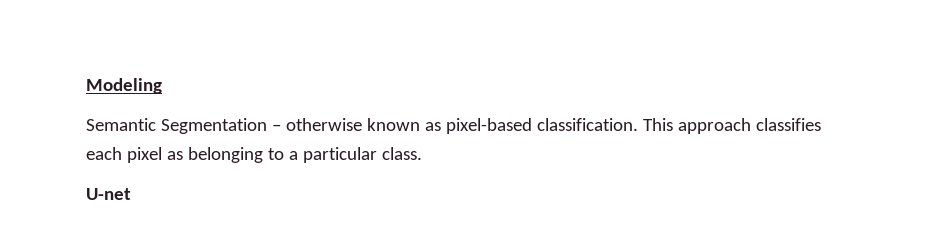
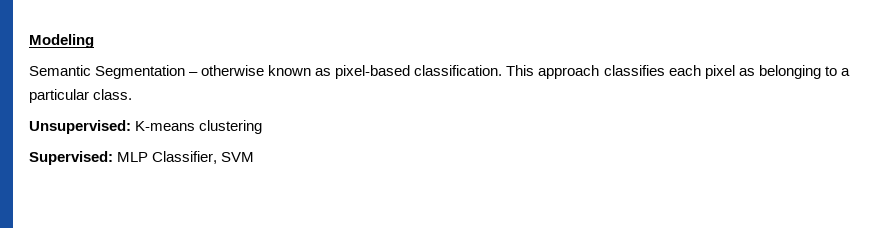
[86,188,131,200] U-net -> [29,120,263,134] [29,151,255,165] Unsupervised: K-means clustering // Supervised: MLP Classifier, SVM

